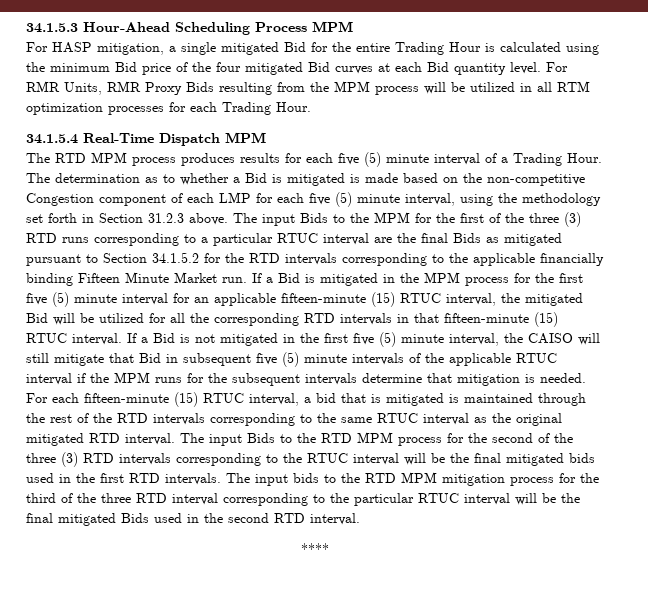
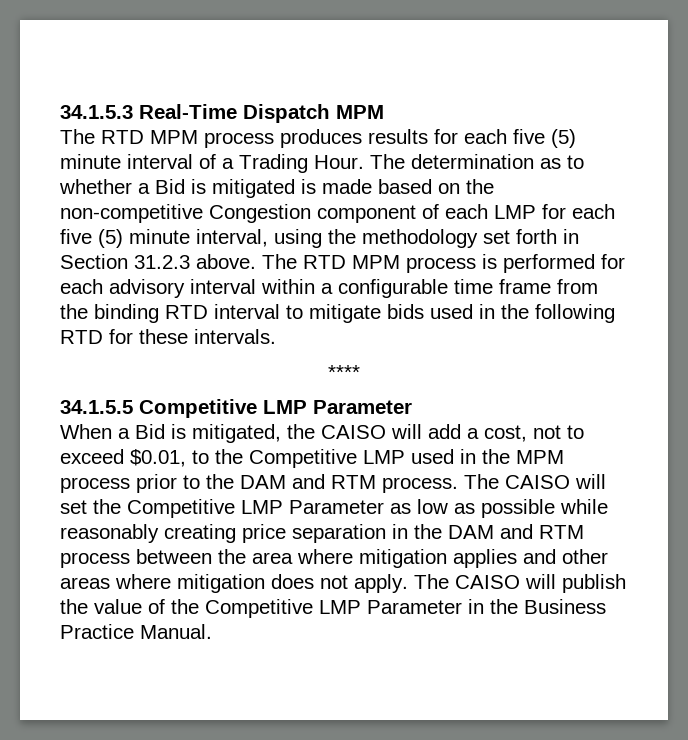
[83,21,353,35] [26,42,599,55] [26,62,568,75] [26,81,590,95] [26,102,311,115] [26,134,78,144] Hour-Ahead Scheduling Process MPM // For HASP mitigation, a single mitigated Bid for the entire Trading Hour is calculated using the minimum Bid price of the four mitigated Bid curves at each Bid quantity level. For RMR Units, RMR Proxy Bids resulting from the MPM process will be utilized in all RTM optimization processes for each Trading Hour. // 34.1.5.4 -> (133, 112) none
[262,212,581,227] [26,233,562,246] [26,252,604,266] [26,272,583,286] [26,292,583,307] [26,312,558,327] [26,332,600,347] [26,352,557,367] [26,372,586,386] [26,392,586,407] [26,413,562,426] [26,432,573,446] [26,452,595,467] [26,472,599,486] [26,493,580,506] [26,513,360,526] [300,543,329,554] input Bids to the MPM for the first of the three (3) RTD runs corresponding to a particular RTUC interval are the final Bids as mitigated pursuant to Section 34.1.5.2 for the RTD intervals corresponding to the applicable financially binding Fifteen Minute Market run. If a Bid is mitigated in the MPM process for the first five (5) minute interval for an applicable fifteen-minute (15) RTUC interval, the mitigated Bid will be utilized for all the corresponding RTD intervals in that fifteen-minute (15) RTUC interval. If a Bid is not mitigated in the first five (5) minute interval, the CAISO will still mitigate that Bid in subsequent five (5) minute intervals of the applicable RTUC interval if the MPM runs for the subsequent intervals determine that mitigation is needed. For each fifteen-minute (15) RTUC interval, a bid that is mitigated is maintained through the rest of the RTD intervals corresponding to the same RTUC interval as the original mitigated RTD interval. The input Bids to the RTD MPM process for the second of the three (3) RTD intervals corresponding to the RTUC interval will be the final mitigated bids used in the first RTD intervals. The input bids to the RTD MPM mitigation process for the third of the three RTD interval corresponding to the particular RTUC interval will be the final mitigated Bids used in the second RTD interval. // **** -> [303,254,625,273] [60,279,598,298] [60,304,615,323] [60,329,276,344] [328,365,360,379] [60,399,412,418] [60,424,584,443] [60,449,564,468] [60,474,606,493] [60,499,608,518] [60,524,584,543] [60,549,608,568] [60,574,626,593] [60,599,606,618] [60,624,212,639] RTD MPM process is performed for each advisory interval within a configurable time frame from the binding RTD interval to mitigate bids used in the following RTD for these intervals. // **** // 34.1.5.5 Competitive LMP Parameter // When a Bid is mitigated, the CAISO will add a cost, not to exceed $0.01, to the Competitive LMP used in the MPM process prior to the DAM and RTM process. The CAISO will set the Competitive LMP Parameter as low as possible while reasonably creating price separation in the DAM and RTM process between the area where mitigation applies and other areas where mitigation does not apply. The CAISO will publish the value of the Competitive LMP Parameter in the Business Practice Manual.

